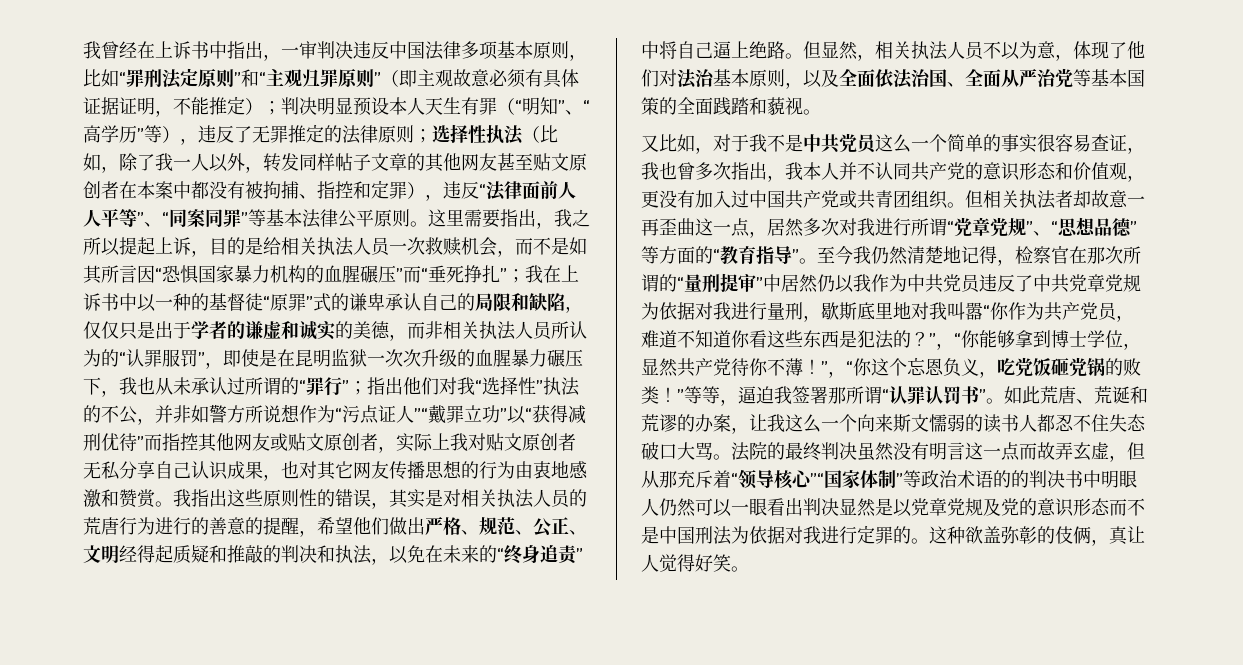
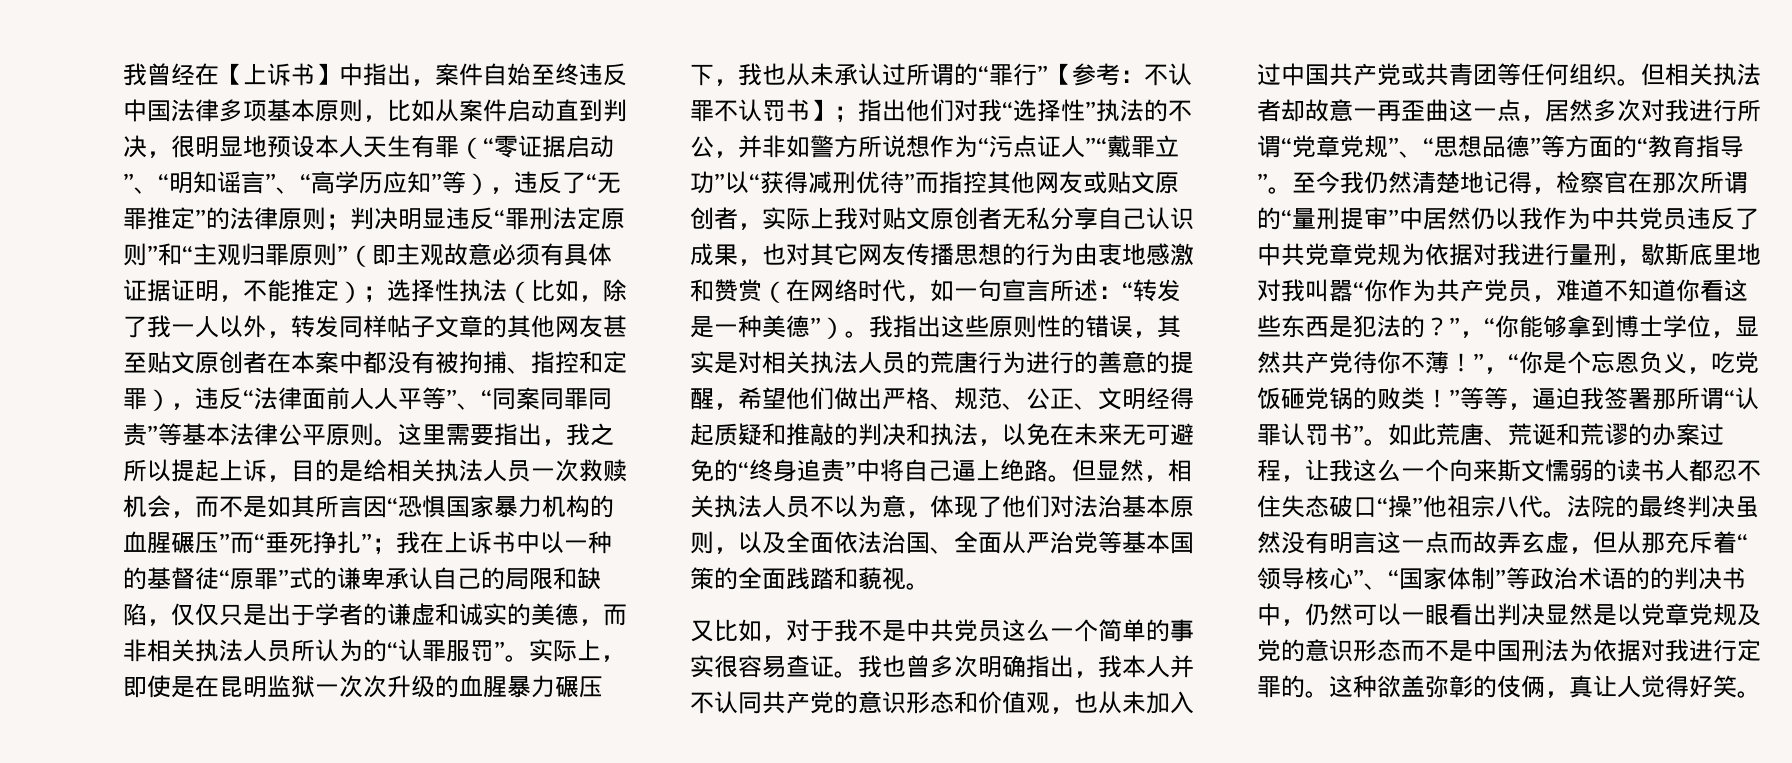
[155,41,353,61] 上诉书中指出，一审判决 -> [219,63,579,86] 【上诉书】中指出，案件自始至终
(119, 78) none -> [435,99,627,122] [123,135,614,159] [123,171,621,195] [123,207,494,231] 从案件启动直到判决，很明显地预设本人天生有罪（“零证据启动”、“明知谣言”、“高学历应知”等），违反了“无罪推定”的法律原则；判决明显违反
[281,97,590,116] [83,124,432,145] 判决明显预设本人天生有罪（“明知”、“高学历”等），违反了无罪推定的法律原则； -> (387, 294) none
(241, 218) none -> [588,388,612,410] [123,423,147,446] 同责
(205, 358) none -> [505,639,601,662] 。实际上
(349, 386) none -> [1048,63,1192,86] [690,99,834,122] 【参考：不认罪不认罚书】
(156, 498) none -> [762,279,1181,303] [690,315,845,339] （在网络时代，如一句宣言所述：“转发是一种美德”）
(479, 554) none -> [1122,423,1194,446] [690,459,714,482] 无可避免
[1127,147,1145,154] ， -> [834,671,858,678] 。
(731, 171) none -> [978,655,1026,678] 明确
[641,190,695,208] 更没有 -> [1074,691,1146,714] 也从未
(911, 199) none -> [1497,63,1569,86] 等任何
[871,358,889,376] 这 -> [1543,352,1567,374] 是
(731, 423) none -> [1700,423,1724,445] [1257,459,1281,482] 过程
[677,442,713,460] 大骂 -> [1377,495,1543,518] “操”他祖宗八代
[810,473,824,486] ”“ -> [1353,569,1399,590] ”、“
[1101,470,1137,488] [641,498,659,516] 明眼人 -> [1281,619,1305,626] ，

